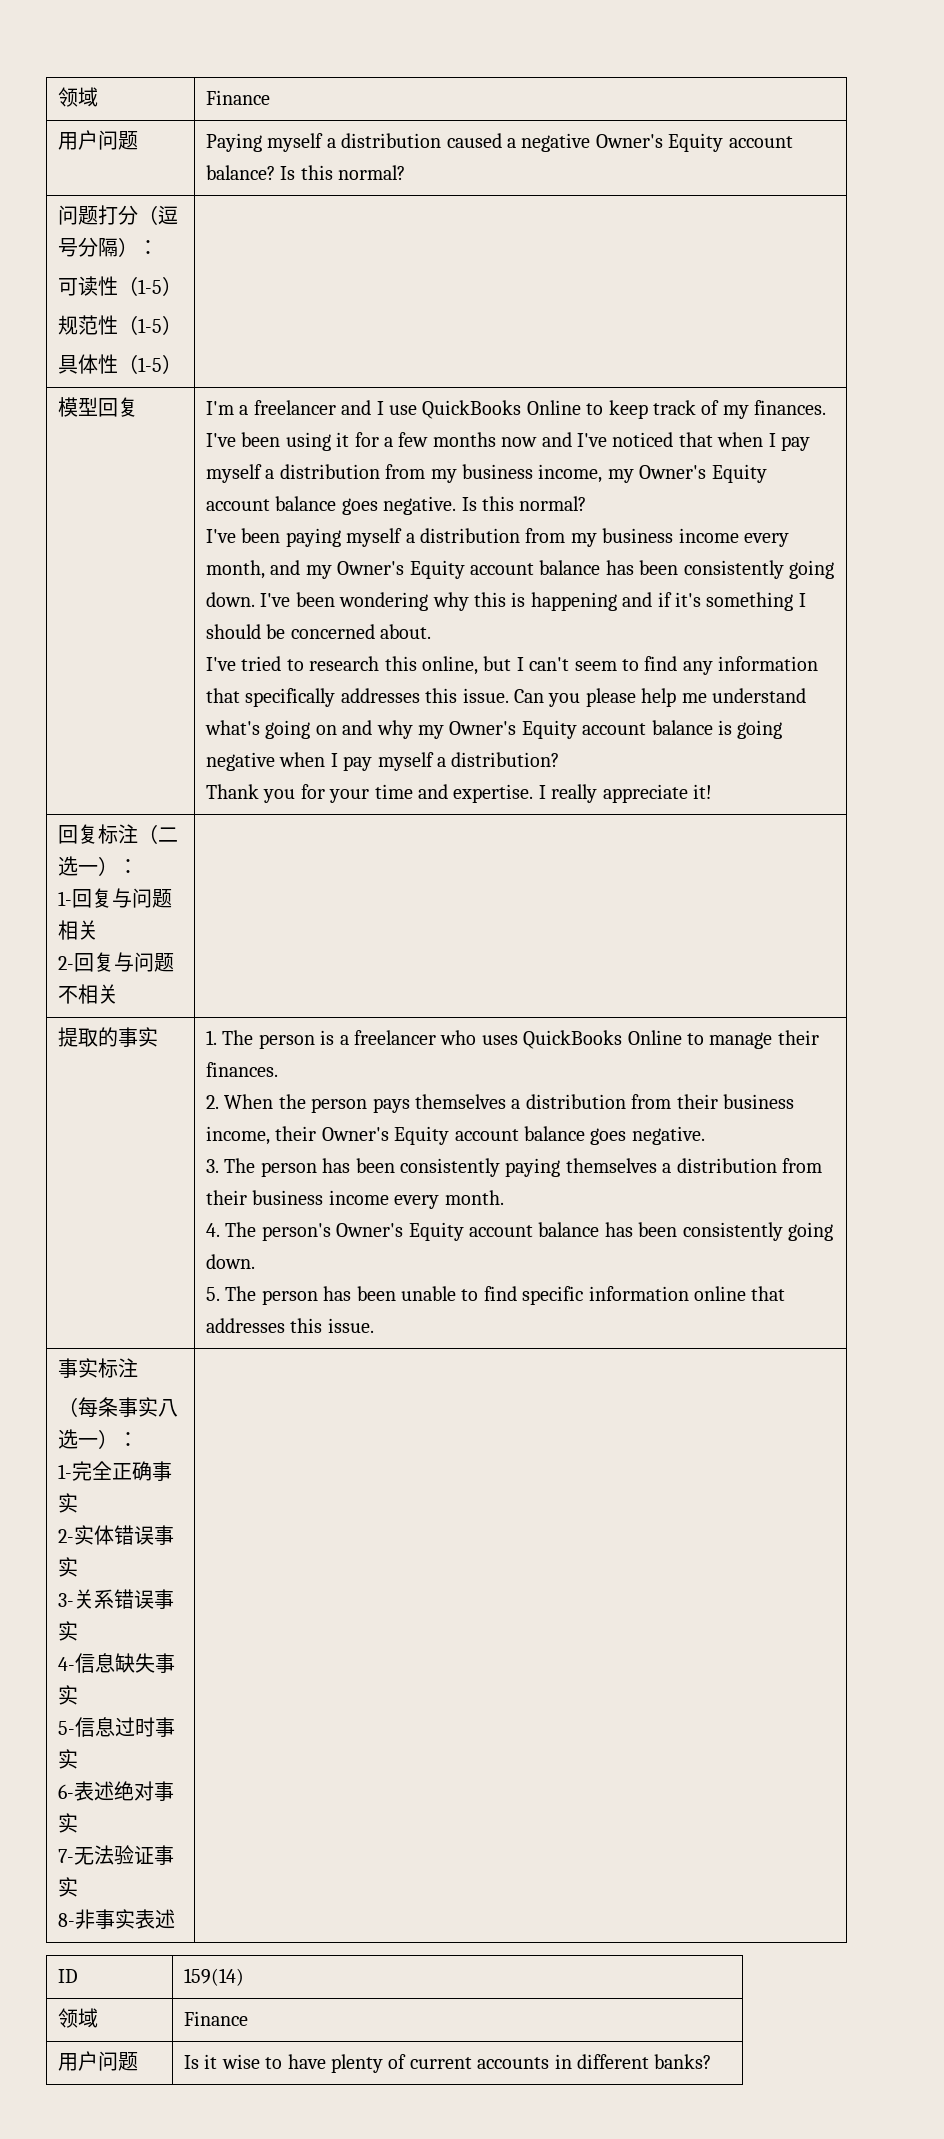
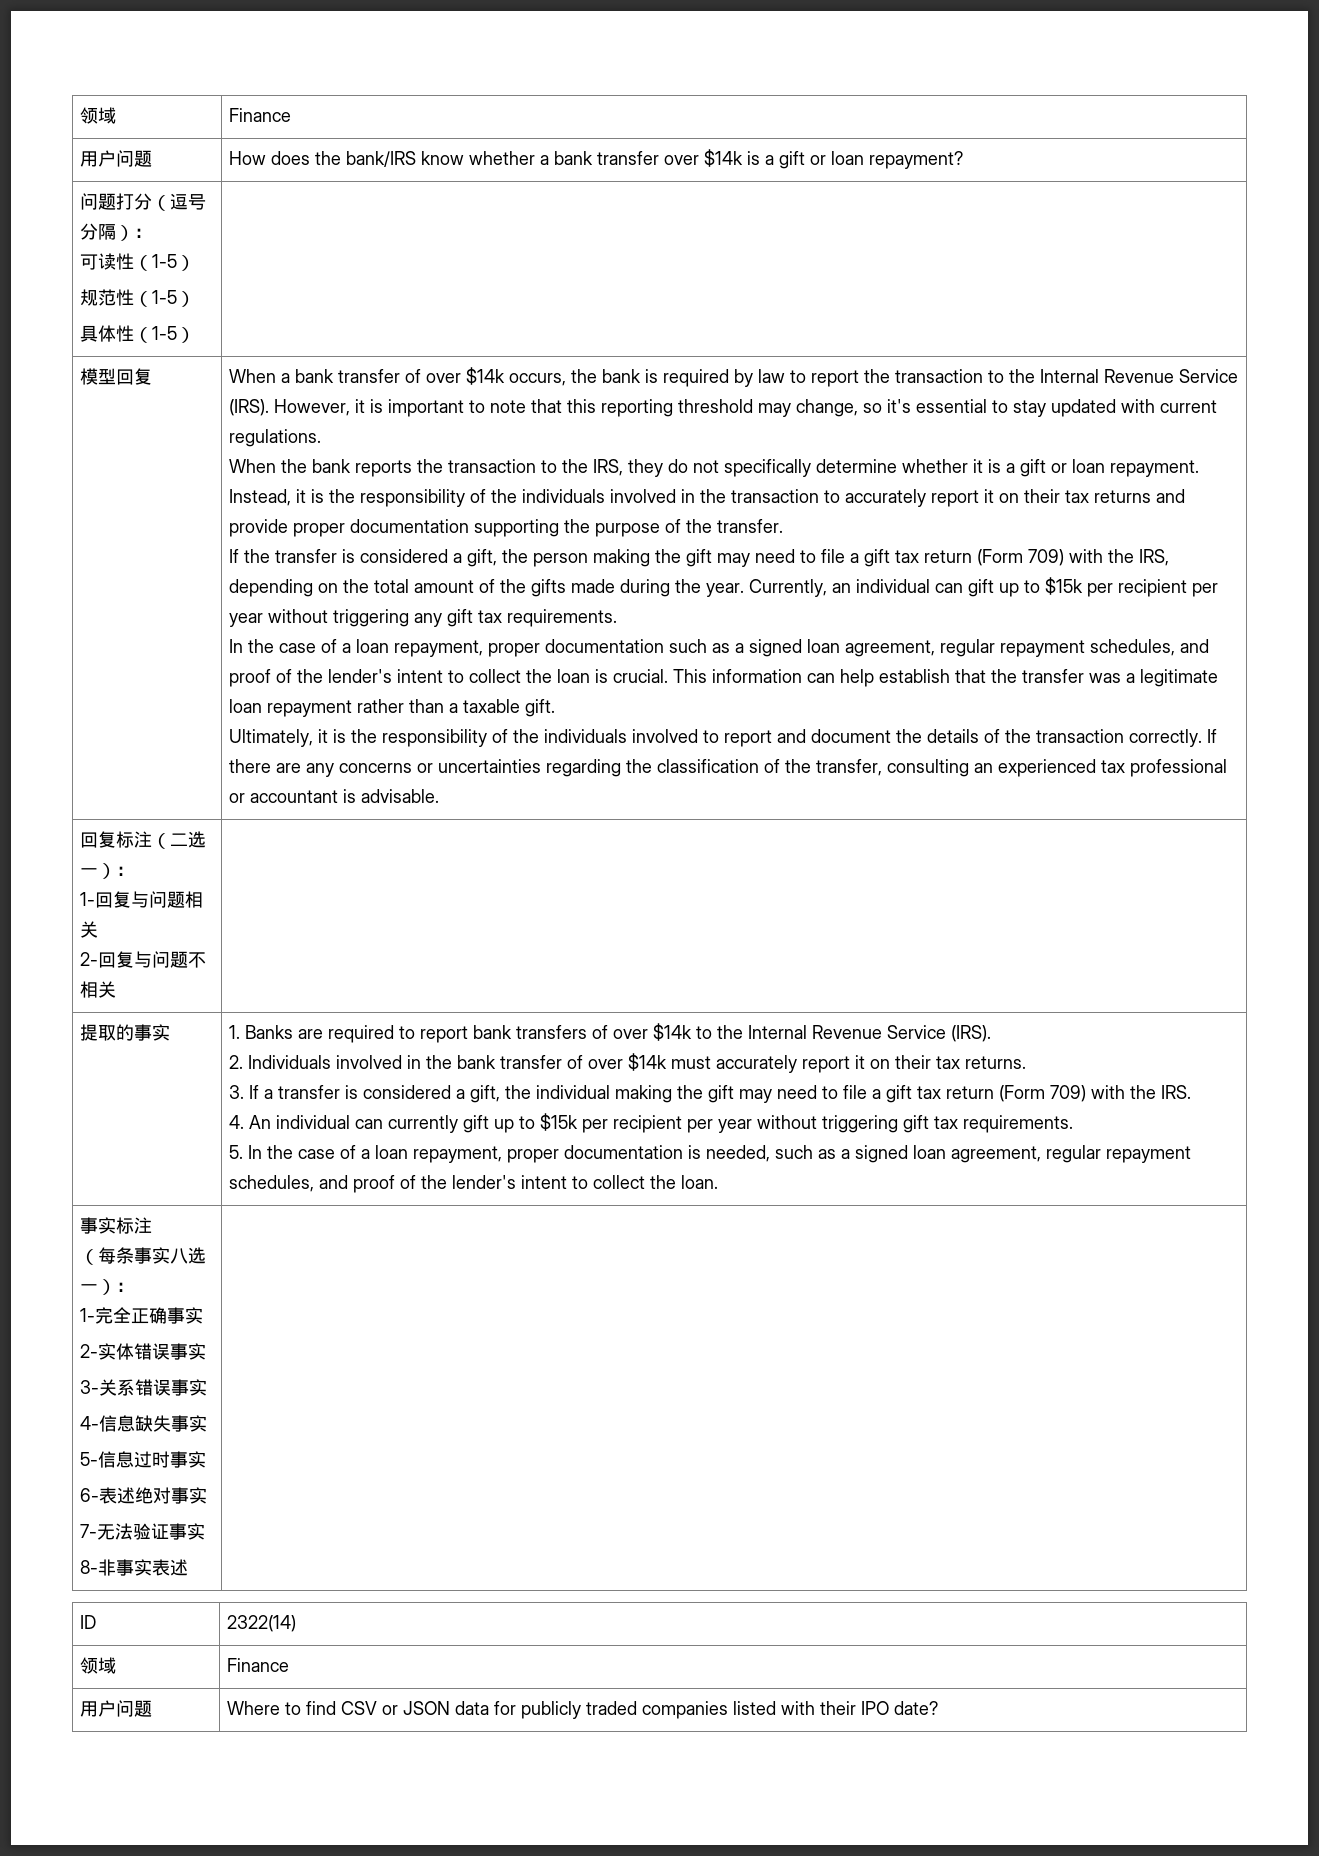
[58,87,99,107] [206,90,271,105] [58,130,139,150] [206,133,793,152] [206,165,406,180] 领域 | Finance // 用户问题 | Paying myself a distribution caused a negative Owner's Equity account balance? Is this normal? -> [79,107,116,124] [228,108,291,122] [79,150,152,167] [228,149,963,169] 领域 | Finance // 用户问题 | How does the bank/IRS know whether a bank transfer over $14k is a gift or loan repayment?
[206,400,827,419] [206,432,811,451] [206,464,767,483] [206,496,587,515] [206,528,790,547] [206,560,835,579] [206,592,806,611] [206,624,432,639] [206,656,819,675] [206,688,807,707] [205,720,783,739] [206,752,560,771] [206,784,713,803] I'm a freelancer and I use QuickBooks Online to keep track of my finances. I've been using it for a few months now and I've noticed that when I pay myself a distribution from my business income, my Owner's Equity account balance goes negative. Is this normal? // I've been paying myself a distribution from my business income every month, and my Owner's Equity account balance has been consistently going down. I've been wondering why this is happening and if it's something I should be concerned about. // I've tried to research this online, but I can't seem to find any information that specifically addresses this issue. Can you please help me understand what's going on and why my Owner's Equity account balance is going negative when I pay myself a distribution? // Thank you for your time and expertise. I really appreciate it! -> [228,367,1238,387] [228,399,1217,417] [228,429,321,447] [228,459,1199,477] [228,489,1185,507] [228,519,783,537] [228,549,1169,567] [228,577,1218,597] [228,609,617,627] [228,639,1209,657] [228,669,1218,687] [228,699,555,717] [228,729,1217,747] [228,759,1227,777] [228,789,439,803] When a bank transfer of over $14k occurs, the bank is required by law to report the transaction to the Internal Revenue Service (IRS). However, it is important to note that this reporting threshold may change, so it's essential to stay updated with current regulations. // When the bank reports the transaction to the IRS, they do not specifically determine whether it is a gift or loan repayment. Instead, it is the responsibility of the individuals involved in the transaction to accurately report it on their tax returns and provide proper documentation supporting the purpose of the transfer. // If the transfer is considered a gift, the person making the gift may need to file a gift tax return (Form 709) with the IRS, depending on the total amount of the gifts made during the year. Currently, an individual can gift up to $15k per recipient per year without triggering any gift tax requirements. // In the case of a loan repayment, proper documentation such as a signed loan agreement, regular repayment schedules, and proof of the lender's intent to collect the loan is crucial. This information can help establish that the transfer was a legitimate loan repayment rather than a taxable gift. // Ultimately, it is the responsibility of the individuals involved to report and document the details of the transaction correctly. If there are any concerns or uncertainties regarding the classification of the transfer, consulting an experienced tax professional or accountant is advisable.
[222,1030,819,1049] [206,1062,279,1077] [206,1094,795,1113] [206,1126,705,1145] [206,1158,823,1177] [206,1190,504,1209] [206,1222,834,1241] [206,1254,256,1269] [206,1286,786,1305] [206,1318,374,1333] The person is a freelancer who uses QuickBooks Online to manage their finances. // 2. When the person pays themselves a distribution from their business income, their Owner's Equity account balance goes negative. // 3. The person has been consistently paying themselves a distribution from their business income every month. // 4. The person's Owner's Equity account balance has been consistently going down. // 5. The person has been unable to find specific information online that addresses this issue. -> [244,1023,991,1043] [228,1053,1026,1073] [228,1085,1191,1103] [228,1113,1073,1133] [228,1145,1191,1163] [228,1175,718,1193] Banks are required to report bank transfers of over $14k to the Internal Revenue Service (IRS). // 2. Individuals involved in the bank transfer of over $14k must accurately report it on their tax returns. // 3. If a transfer is considered a gift, the individual making the gift may need to file a gift tax return (Form 709) with the IRS. // 4. An individual can currently gift up to $15k per recipient per year without triggering gift tax requirements. // 5. In the case of a loan repayment, proper documentation is needed, such as a signed loan agreement, regular repayment schedules, and proof of the lender's intent to collect the loan.
[184,1968,245,1986] [58,2008,99,2028] [184,2011,249,2026] [58,2051,139,2071] [184,2054,712,2073] 159(14) // 领域 | Finance // 用户问题 | Is it wise to have plenty of current accounts in different banks? -> [226,1615,296,1632] [79,1657,116,1674] [226,1658,289,1672] [79,1700,152,1717] [226,1701,938,1719] 2322(14) // 领域 | Finance // 用户问题 | Where to find CSV or JSON data for publicly traded companies listed with their IPO date?

